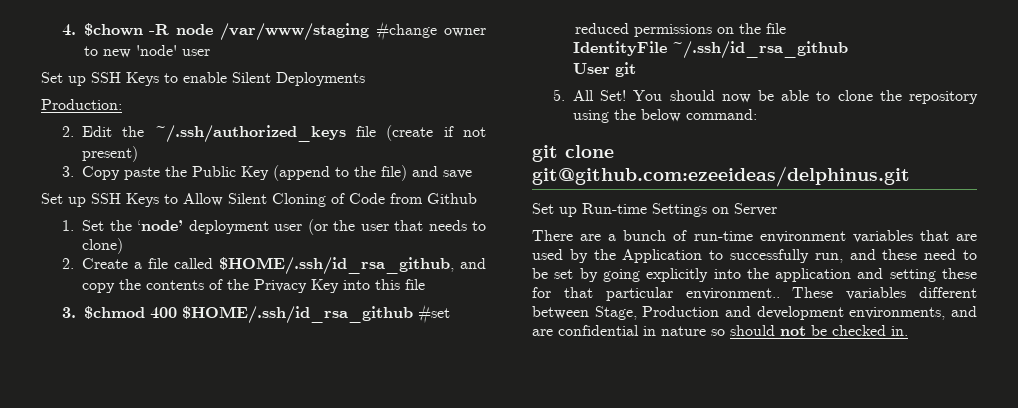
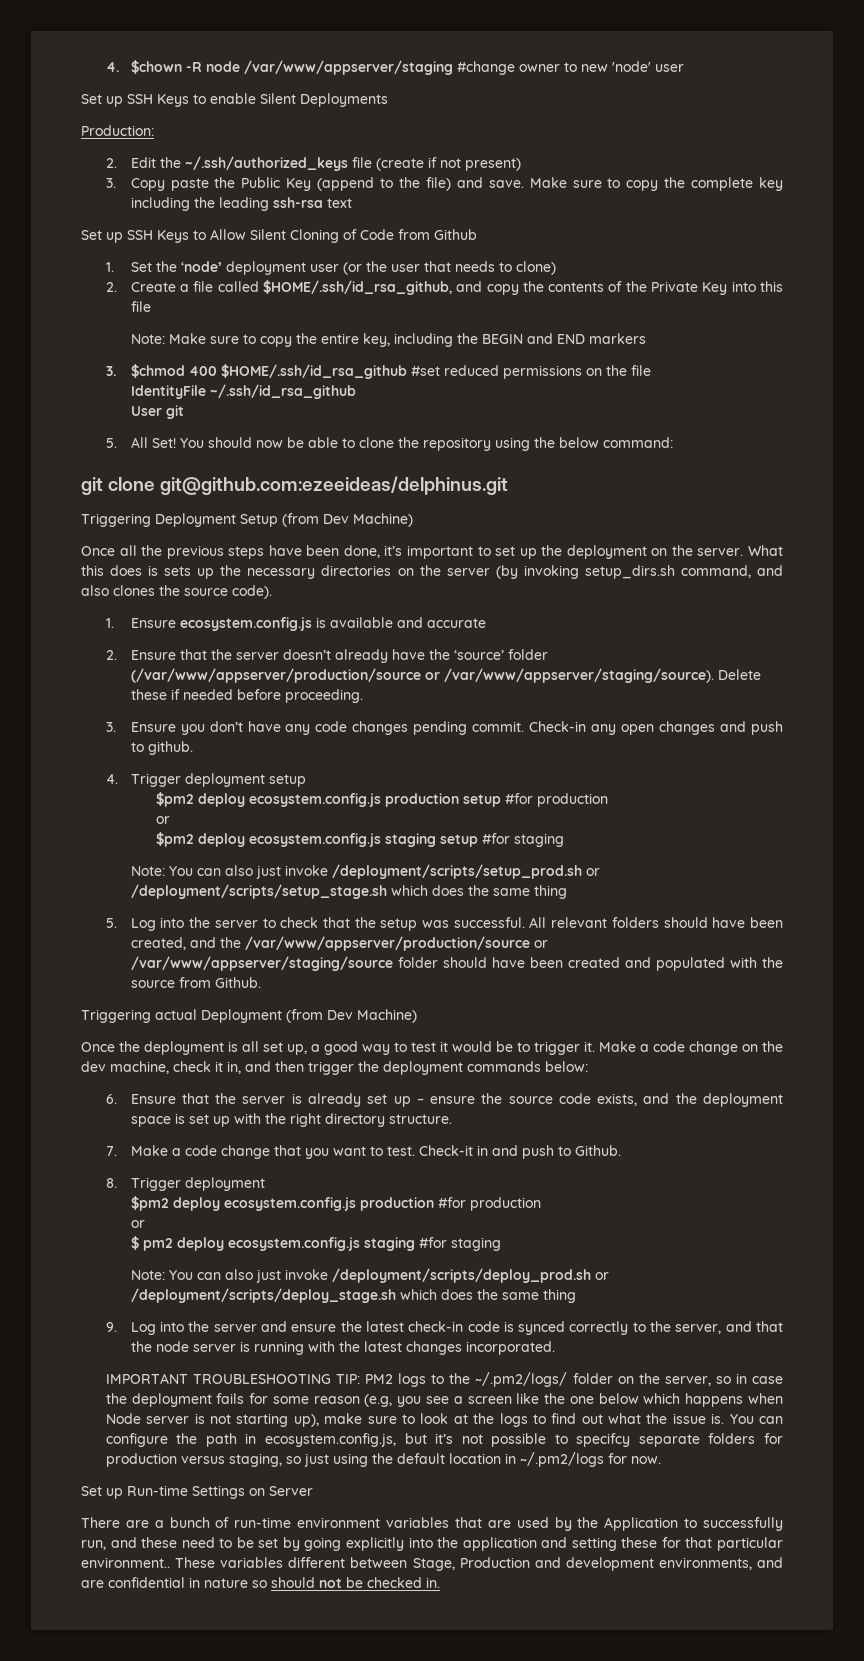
[220,23,370,41] /var/www/staging -> [243,60,453,75] /var/www/appserver/staging
[443,170,473,179] save -> [488,177,783,191] [130,197,352,211] save. Make sure to copy the complete key including the leading ssh-rsa text
[254,279,308,293] Privacy -> [651,281,699,292] Private
(426, 284) none -> [130,333,646,347] // Note: Make sure to copy the entire key, including the BEGIN and END markers
(910, 176) none -> [81,513,413,527] [81,545,783,559] [81,565,783,579] [81,585,272,599] [105,617,486,631] [105,649,548,663] [130,668,761,683] [130,689,363,703] [105,721,784,735] [130,741,193,755] [105,773,306,787] [155,792,608,807] [155,816,170,824] [155,832,564,847] [130,864,600,879] [130,884,567,899] [105,917,783,931] [130,936,548,951] [130,956,784,971] [130,977,261,988] [81,1009,417,1023] [81,1041,783,1055] [81,1061,588,1075] [105,1093,783,1107] [130,1113,452,1127] [105,1145,621,1159] [105,1177,265,1191] [130,1196,541,1211] [130,1220,145,1228] [130,1236,501,1251] [130,1268,609,1283] [130,1288,576,1303] [105,1321,784,1335] [130,1341,555,1355] [105,1372,783,1387] [105,1393,783,1407] [105,1413,783,1427] [105,1433,783,1447] [105,1452,661,1467] // Triggering Deployment Setup (from Dev Machine) // Once all the previous steps have been done, it’s important to set up the deployment on the server. What this does is sets up the necessary directories on the server (by invoking setup_dirs.sh command, and also clones the source code). // 1. Ensure ecosystem.config.js is available and accurate // 2. Ensure that the server doesn’t already have the ‘source’ folder (/var/www/appserver/production/source or /var/www/appserver/staging/source). Delete these if needed before proceeding. // 3. Ensure you don’t have any code changes pending commit. Check-in any open changes and push to github. // 4. Trigger deployment setup // $pm2 deploy ecosystem.config.js production setup #for production // or // $pm2 deploy ecosystem.config.js staging setup #for staging // Note: You can also just invoke /deployment/scripts/setup_prod.sh or /deployment/scripts/setup_stage.sh which does the same thing // 5. Log into the server to check that the setup was successful. All relevant folders should have been created, and the /var/www/appserver/production/source or /var/www/appserver/staging/source folder should have been created and populated with the source from Github. // Triggering actual Deployment (from Dev Machine) // Once the deployment is all set up, a good way to test it would be to trigger it. Make a code change on the dev machine, check it in, and then trigger the deployment commands below: // 6. Ensure that the server is already set up – ensure the source code exists, and the deployment space is set up with the right directory structure. // 7. Make a code change that you want to test. Check-it in and push to Github. // 8. Trigger deployment // $pm2 deploy ecosystem.config.js production #for production // or // $ pm2 deploy ecosystem.config.js staging #for staging // Note: You can also just invoke /deployment/scripts/deploy_prod.sh or /deployment/scripts/deploy_stage.sh which does the same thing // 9. Log into the server and ensure the latest check-in code is synced correctly to the server, and that the node server is running with the latest changes incorporated. // IMPORTANT TROUBLESHOOTING TIP: PM2 logs to the ~/.pm2/logs/ folder on the server, so in case the deployment fails for some reason (e.g, you see a screen like the one below which happens when Node server is not starting up), make sure to look at the logs to find out what the issue is. You can configure the path in ecosystem.config.js, but it’s not possible to specifcy separate folders for production versus staging, so just using the default location in ~/.pm2/logs for now.

